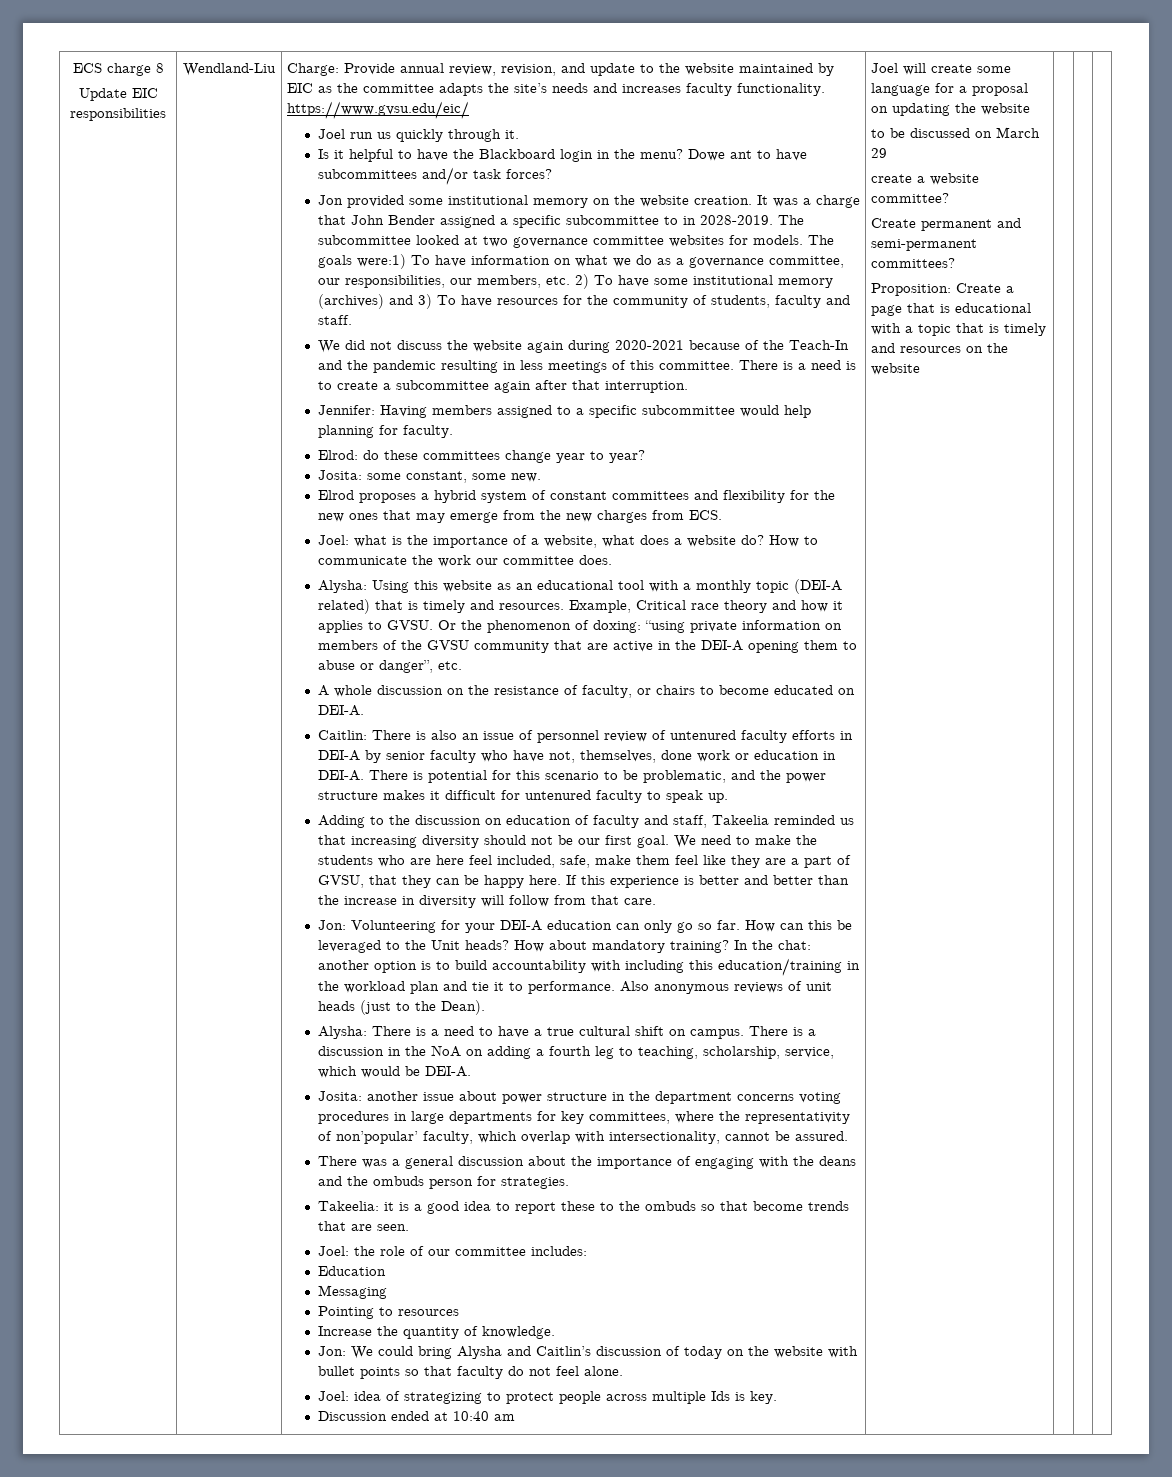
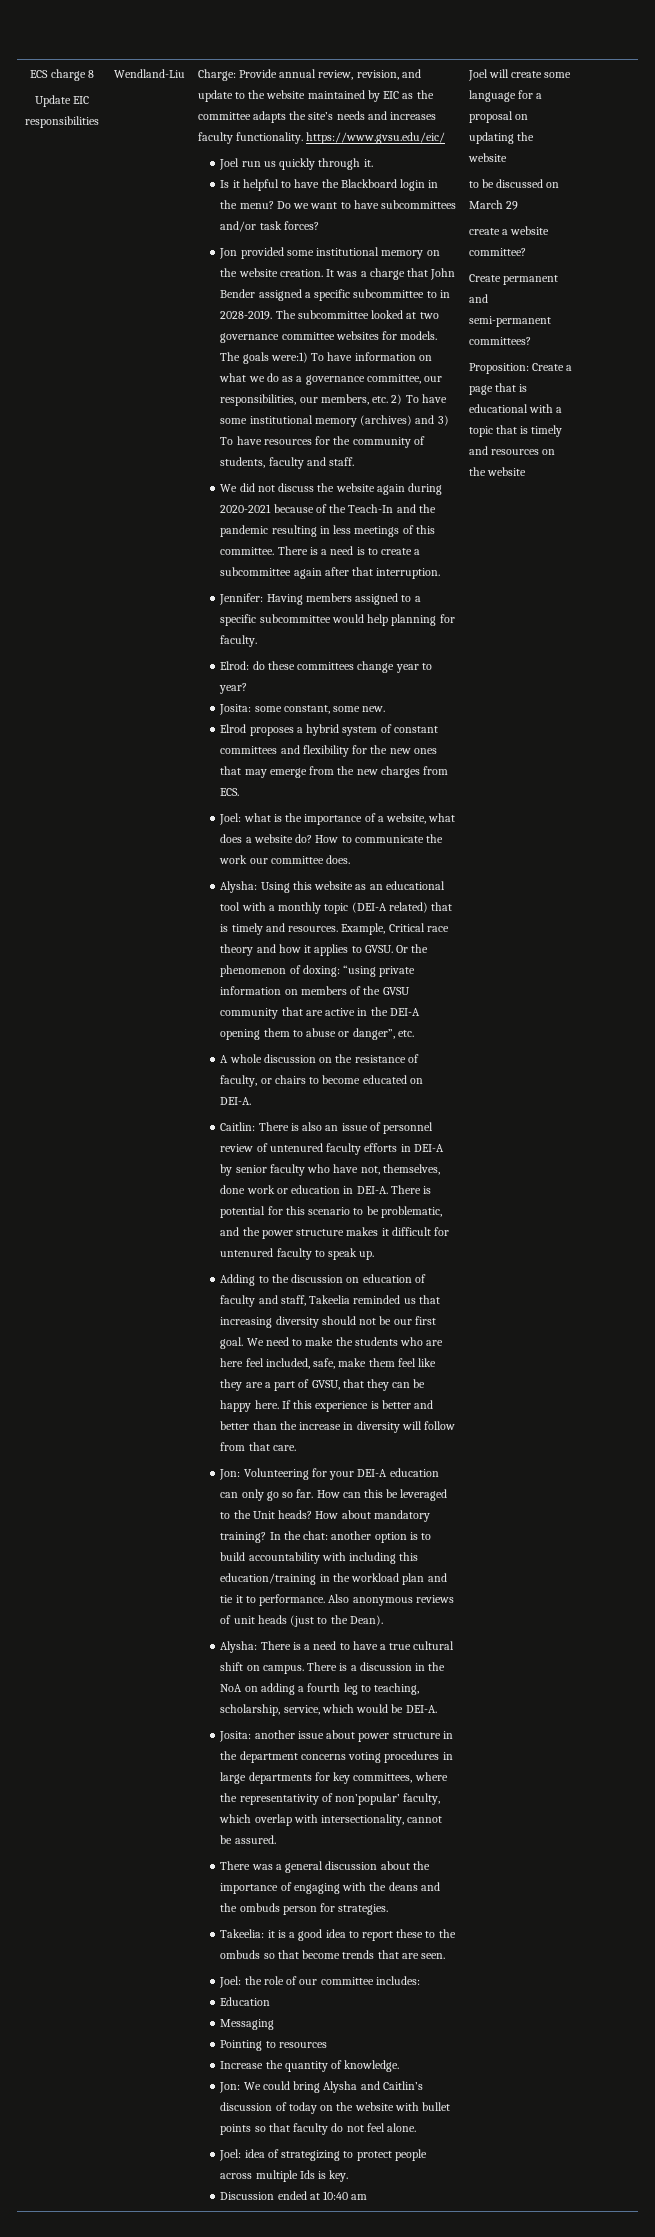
[687,149,752,161] Dowe ant -> [276,201,338,209] Do we want

